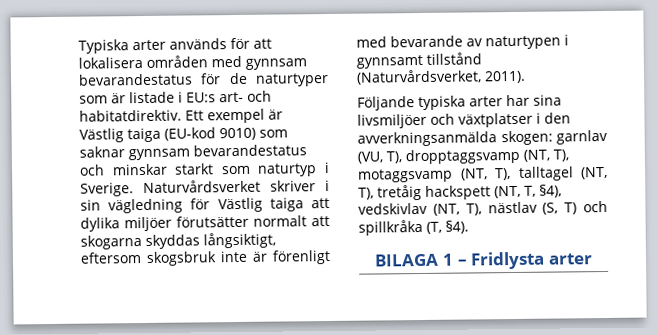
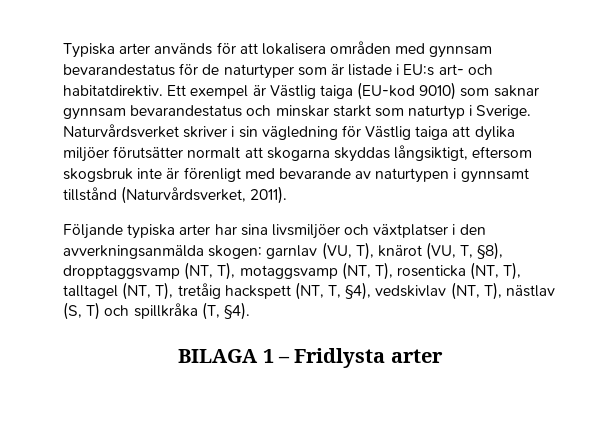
(402, 157) none -> [377,242,504,260] knärot (VU, T, §8),
(511, 174) none -> [397,262,522,280] rosenticka (NT, T),

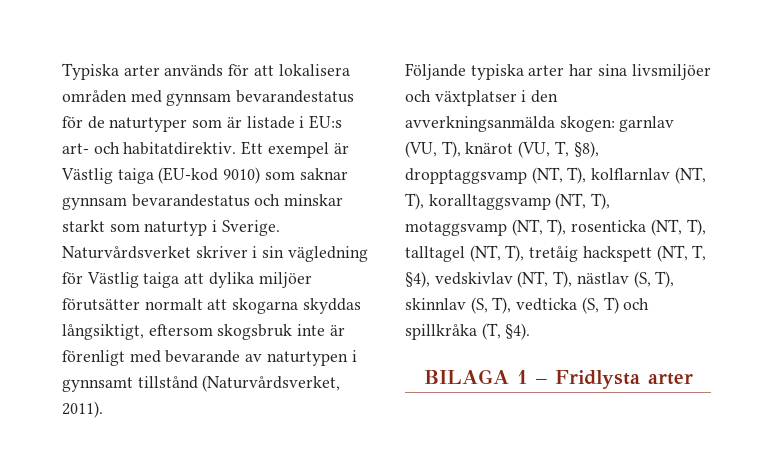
(236, 271) none -> [591,167,706,184] [405,193,611,210] kolflarnlav (NT, T), koralltaggsvamp (NT, T),
(82, 311) none -> [655,271,675,288] [405,297,599,314] T), skinnlav (S, T), vedticka (S,

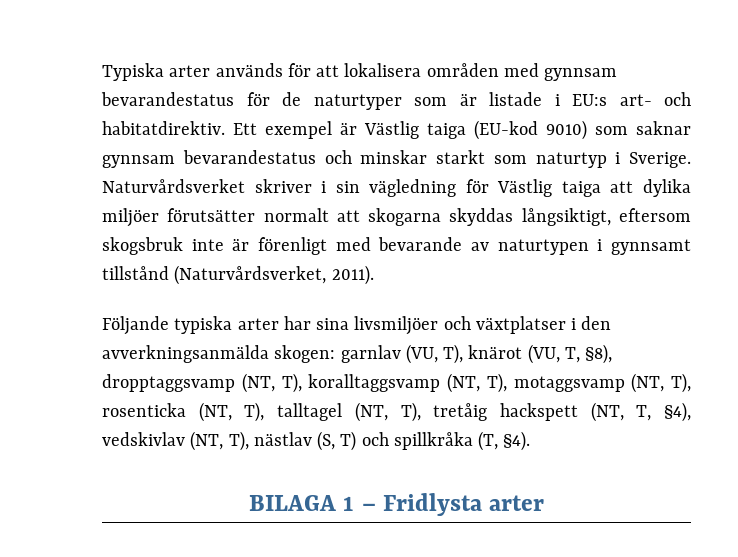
[591,167,706,184] [405,193,424,210] kolflarnlav (NT, T), -> (302, 383) none
[655,271,675,288] [405,297,599,314] T), skinnlav (S, T), vedticka (S, -> (336, 441) none

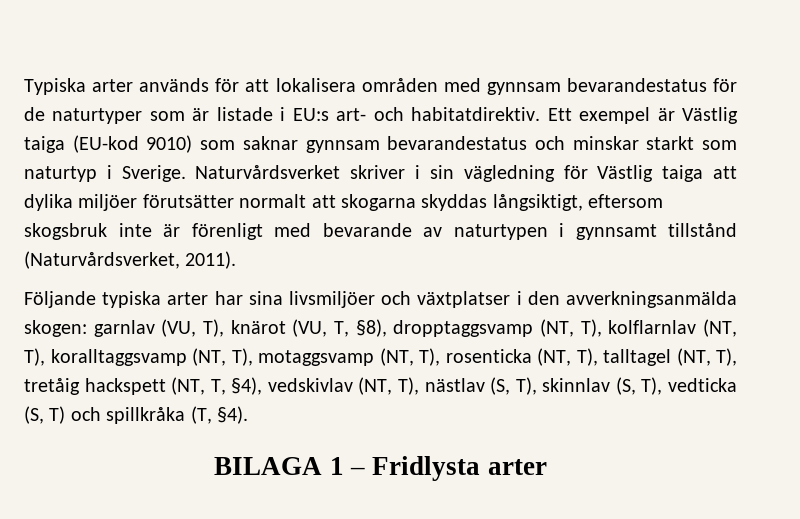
(302, 383) none -> [608,319,737,337] [24,348,45,366] kolflarnlav (NT, T),
(336, 441) none -> [515,377,737,395] [24,406,44,424] T), skinnlav (S, T), vedticka (S,

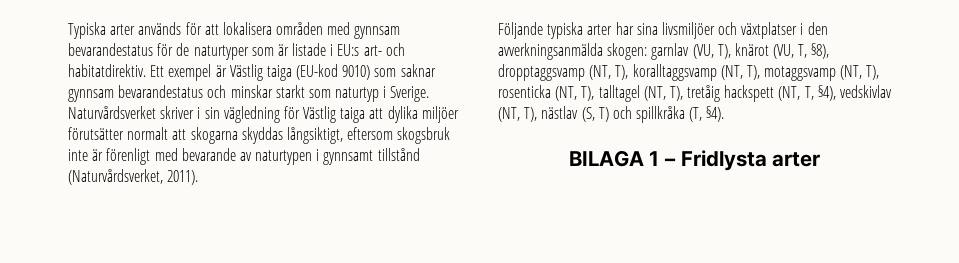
[608,319,737,337] [24,348,45,366] kolflarnlav (NT, T), -> (629, 72) none
[515,377,737,395] [24,406,44,424] T), skinnlav (S, T), vedticka (S, -> (595, 114) none

